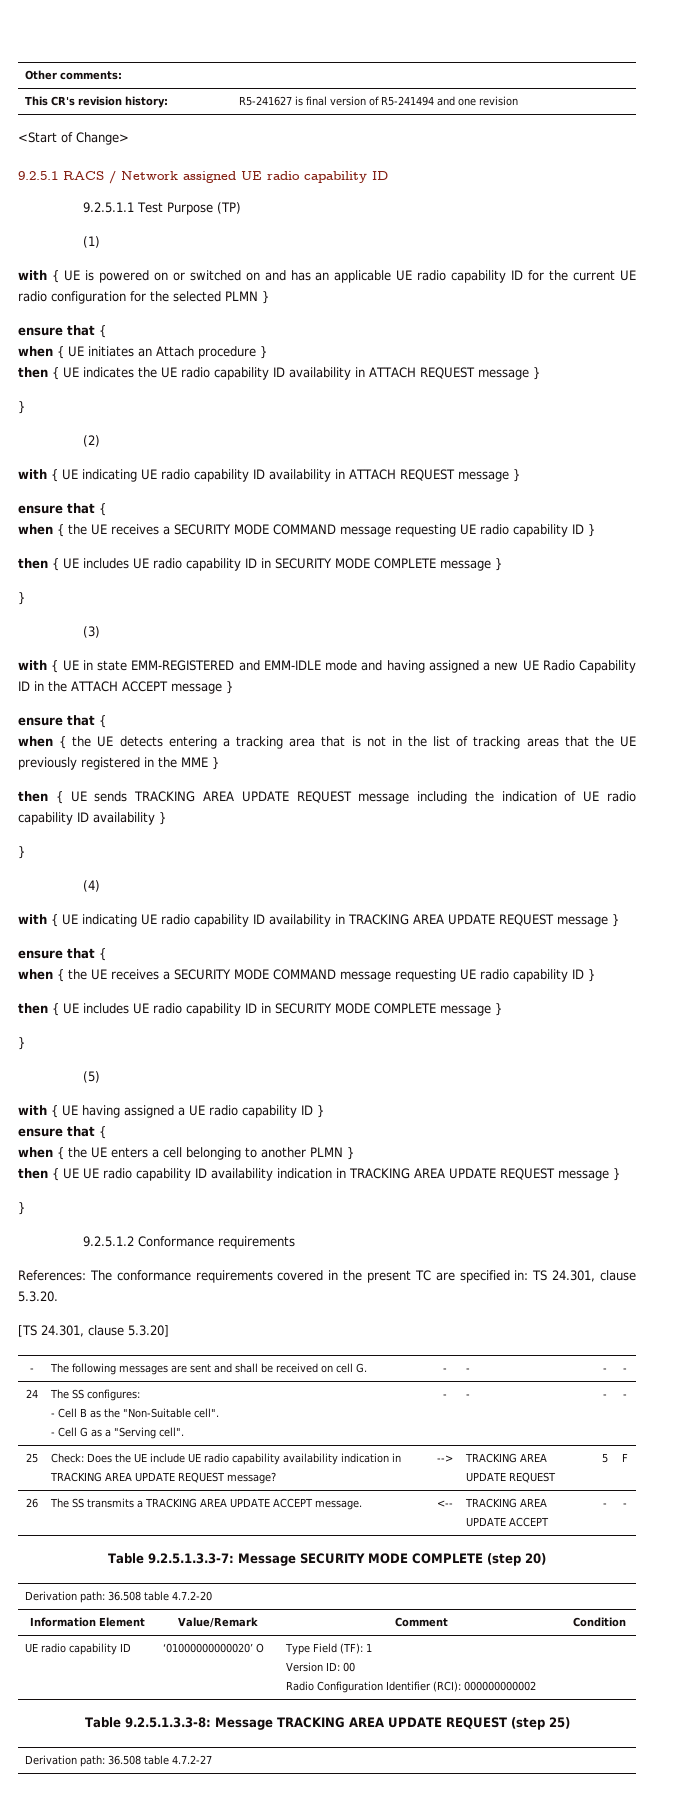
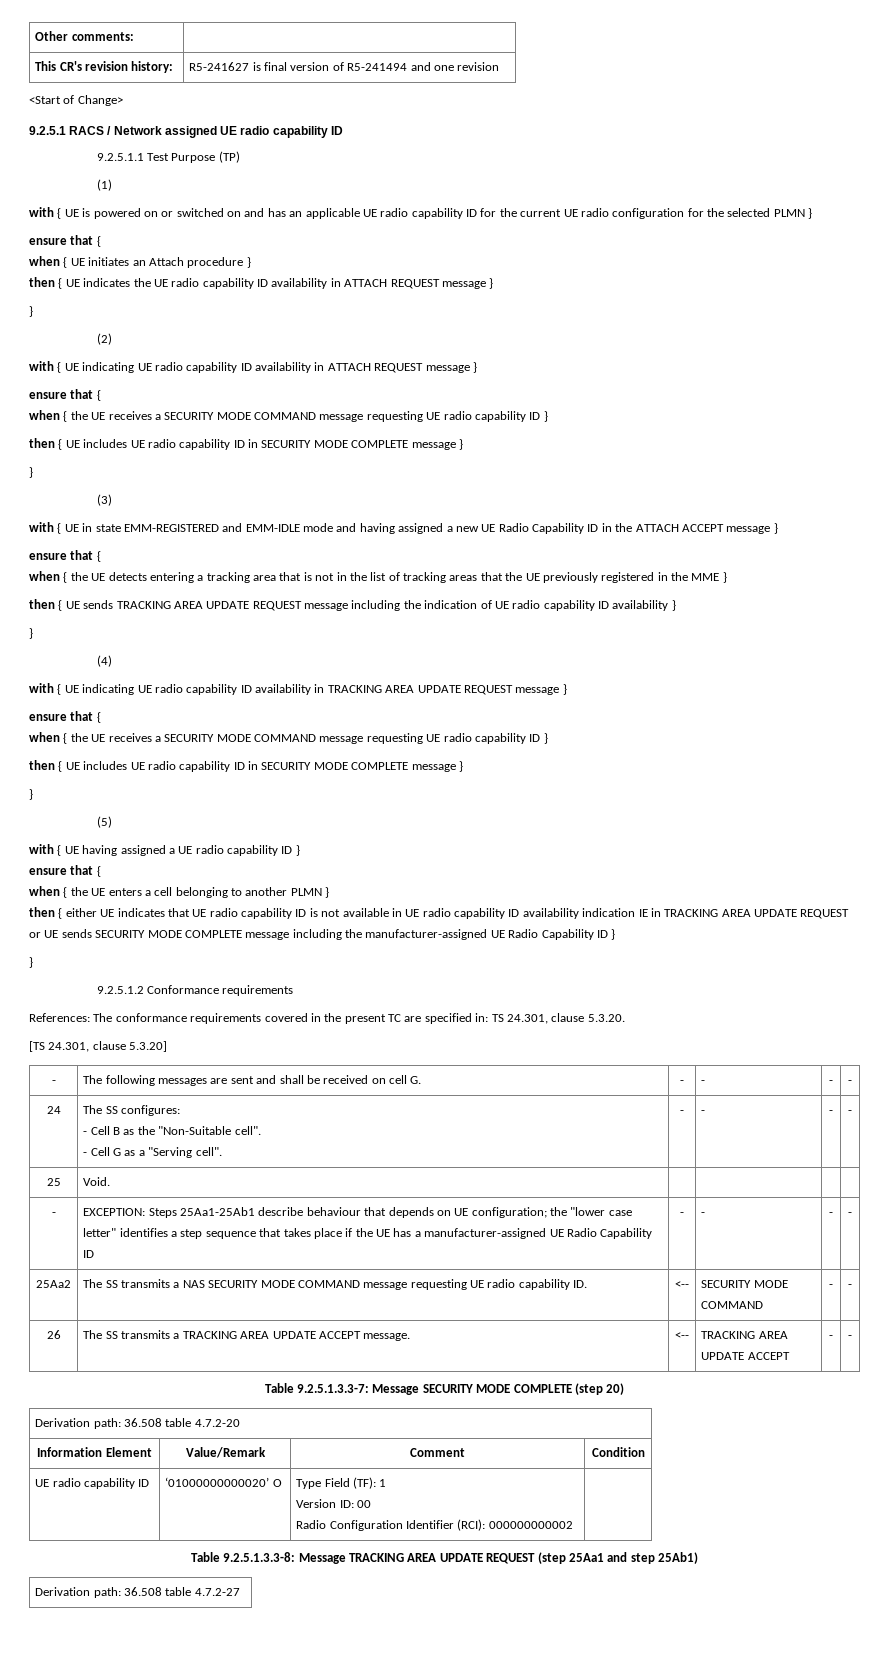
[63,1168,79,1179] UE -> [65,908,402,919] either UE indicates that UE radio capability ID is not available in
[336,1168,609,1181] in TRACKING AREA UPDATE REQUEST message -> [638,908,850,919] [29,929,608,940] IE in TRACKING AREA UPDATE REQUEST or UE sends SECURITY MODE COMPLETE message including the manufacturer-assigned UE Radio Capability ID
[50,1453,401,1465] [49,1472,276,1484] [436,1455,453,1462] [464,1453,547,1463] [465,1472,556,1483] [601,1453,608,1463] [622,1453,628,1462] Check: Does the UE include UE radio capability availability indication in TRACKING AREA UPDATE REQUEST message? | --> | TRACKING AREA UPDATE REQUEST | 5 | F -> [83,1177,111,1186] [51,1212,56,1216] [83,1207,632,1218] [83,1228,653,1239] [83,1250,95,1258] [680,1212,684,1216] [701,1212,706,1216] [829,1212,833,1216] [848,1212,852,1216] [36,1280,71,1288] [83,1279,588,1290] [675,1281,689,1288] [701,1280,788,1288] [701,1301,764,1309] [829,1284,833,1288] [848,1284,852,1288] Void. | | | | // - | EXCEPTION: Steps 25Aa1-25Ab1 describe behaviour that depends on UE configuration; the "lower case letter" identifies a step sequence that takes place if the UE has a manufacturer-assigned UE Radio Capability ID | - | - | - | - // 25Aa2 | The SS transmits a NAS SECURITY MODE COMMAND message requesting UE radio capability ID. | <-- | SECURITY MODE COMMAND | - | -
[548,1717,570,1729] 25) -> [568,1552,699,1564] 25Aa1 and step 25Ab1)

